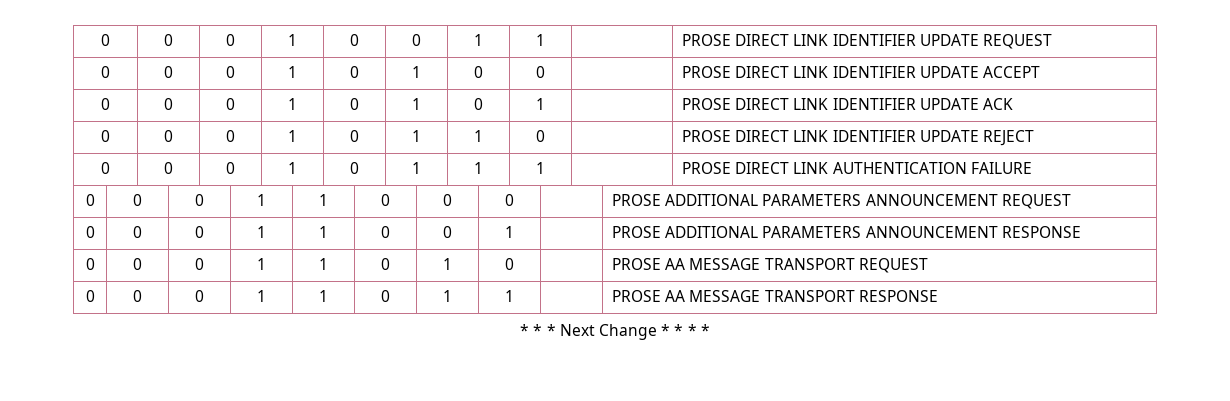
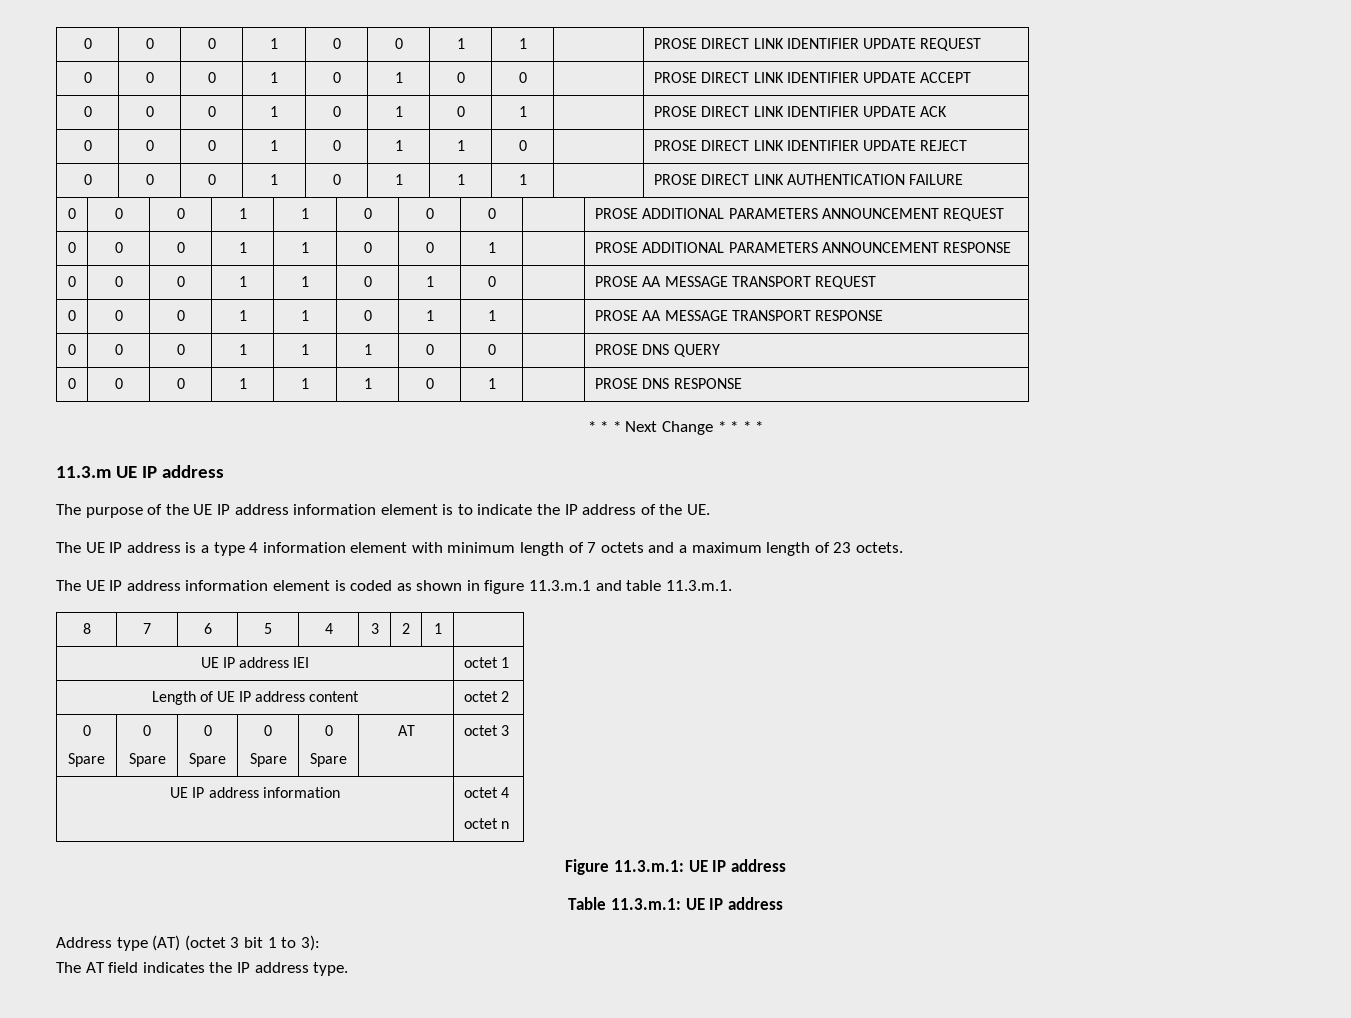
(938, 296) none -> [68,344,76,355] [114,344,123,355] [176,344,185,355] [238,344,247,355] [301,344,309,355] [363,344,372,355] [425,344,434,355] [487,344,496,355] [595,344,720,357] [68,378,76,389] [114,378,123,389] [176,378,185,389] [238,378,247,389] [301,378,309,389] [363,378,372,389] [425,378,434,389] [487,378,496,389] [595,378,742,389] // 0 | 0 | 0 | 1 | 1 | 1 | 0 | 0 | | PROSE DNS QUERY // 0 | 0 | 0 | 1 | 1 | 1 | 0 | 1 | | PROSE DNS RESPONSE
(710, 330) none -> [56,465,224,478] [56,504,711,518] [56,542,903,556] [56,580,732,594] [82,623,91,634] [143,623,151,634] [203,623,212,634] [264,623,272,634] [324,623,333,634] [370,623,379,634] [402,623,410,634] [433,623,442,634] [200,657,310,668] [464,657,510,668] [151,691,360,705] [464,691,510,702] [82,725,91,736] [68,753,105,767] [143,725,151,736] [128,753,166,767] [203,725,212,736] [189,753,226,767] [264,725,272,736] [249,753,287,767] [324,725,333,736] [310,753,347,767] [397,725,415,736] [464,725,510,736] [170,787,340,798] [464,787,510,798] [464,818,510,829] [565,859,786,875] [568,897,783,910] [56,935,320,951] [56,962,349,976] // 11.3.m UE IP address // The purpose of the UE IP address information element is to indicate the IP address of the UE. // The UE IP address is a type 4 information element with minimum length of 7 octets and a maximum length of 23 octets. // The UE IP address information element is coded as shown in figure 11.3.m.1 and table 11.3.m.1. // 8 | 7 | 6 | 5 | 4 | 3 | 2 | 1 | // UE IP address IEI | octet 1 // Length of UE IP address content | octet 2 // 0 // Spare | 0 // Spare | 0 // Spare | 0 // Spare | 0 // Spare | AT | octet 3 // UE IP address information | octet 4 // octet n // Figure 11.3.m.1: UE IP address // Table 11.3.m.1: UE IP address // Address type (AT) (octet 3 bit 1 to 3): // The AT field indicates the IP address type.

